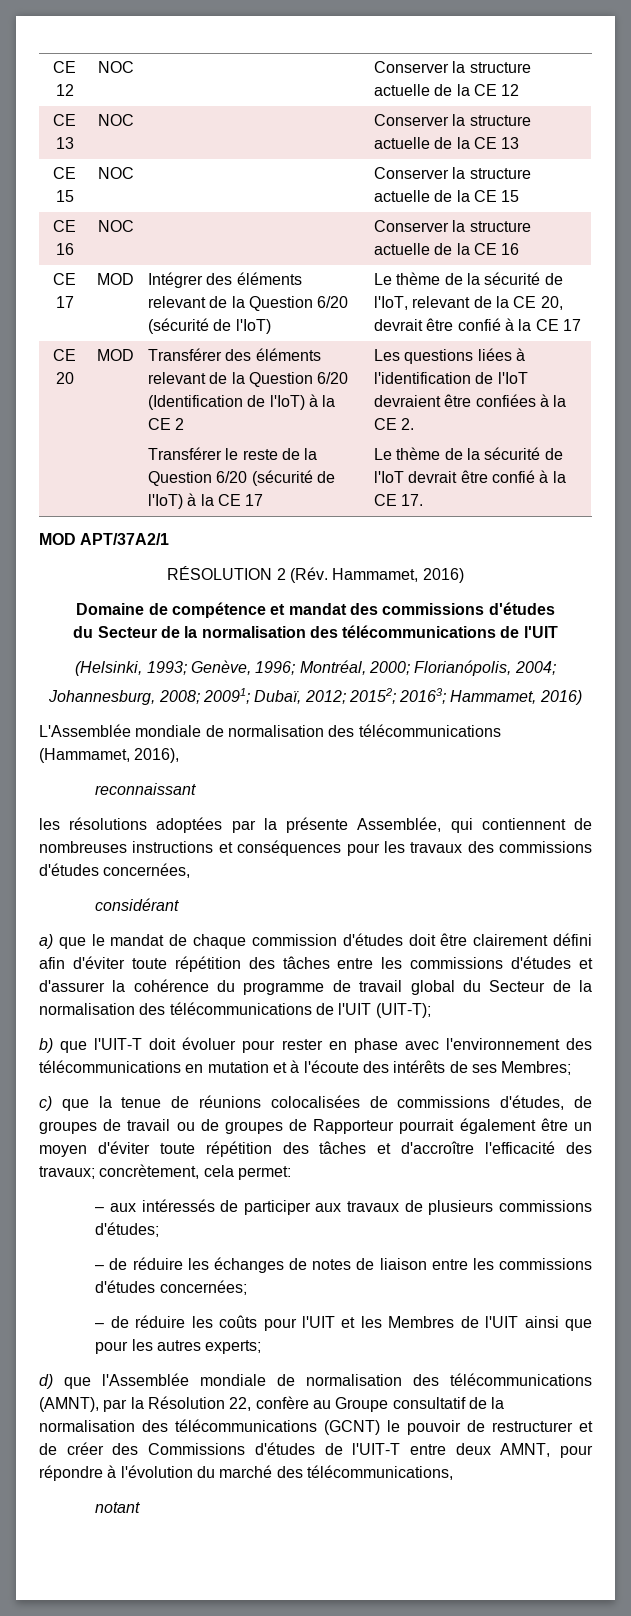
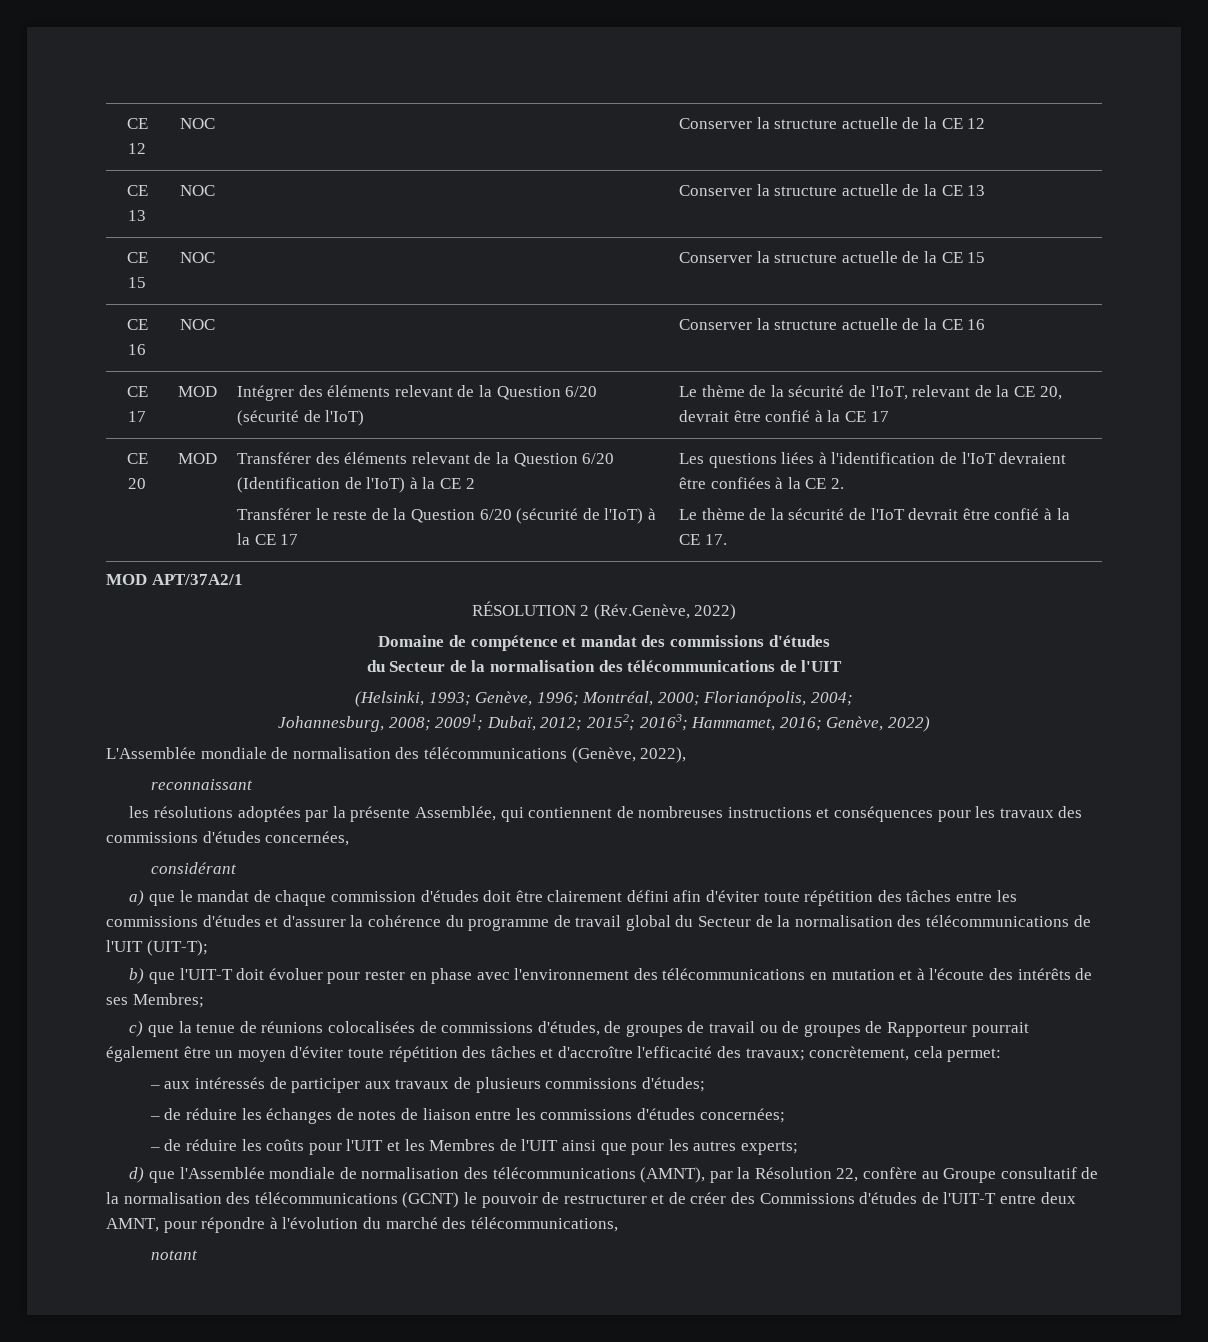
[290,567,464,583] (Rév. Hammamet, 2016) -> [593,604,737,620] (Rév.Genève, 2022)
[539,690,582,705] 2016) -> [779,716,930,732] 2016; Genève, 2022)
[39,748,180,763] (Hammamet, 2016), -> [571,747,687,763] (Genève, 2022),

